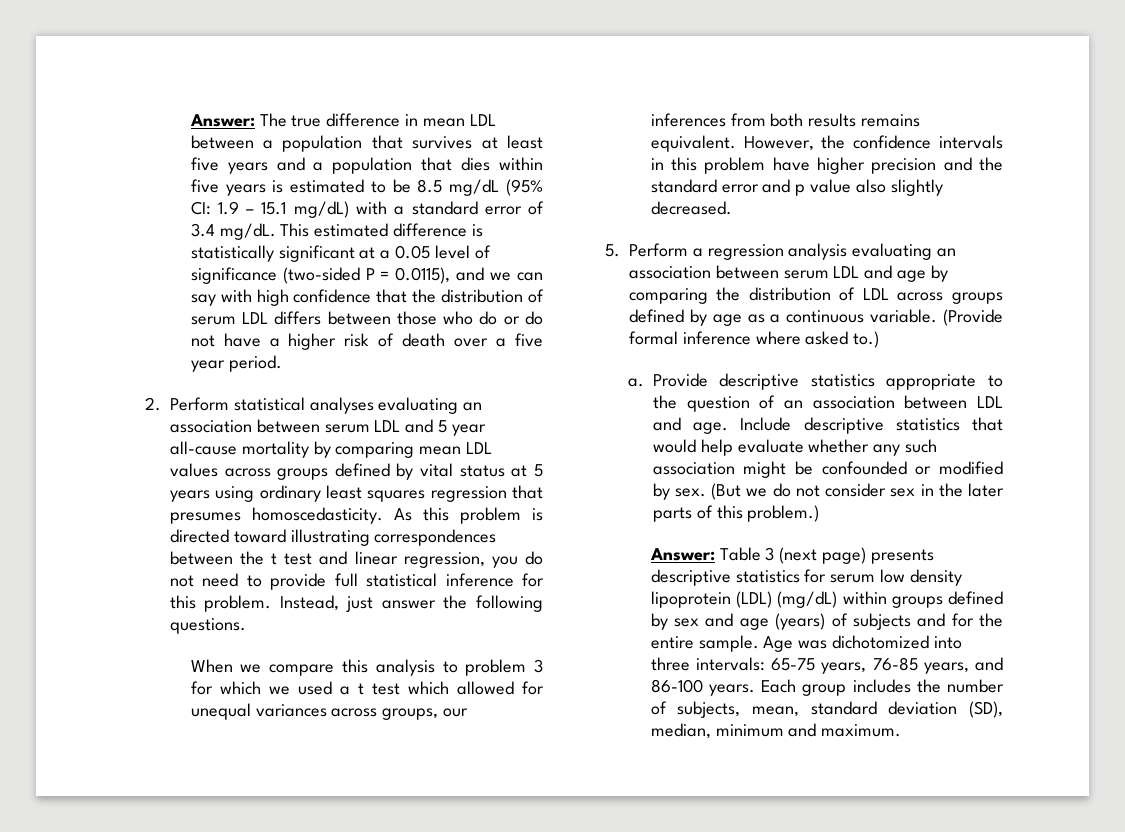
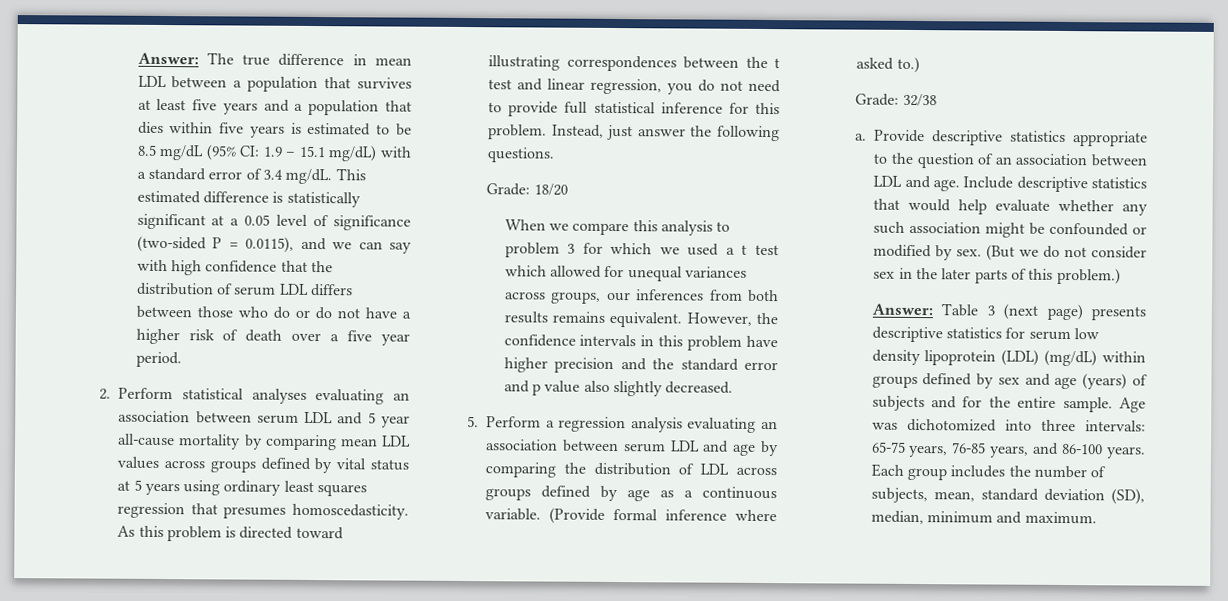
(246, 626) none -> [486,183,568,196] // Grade: 18/20
(880, 339) none -> [855,93,937,107] // Grade: 32/38

